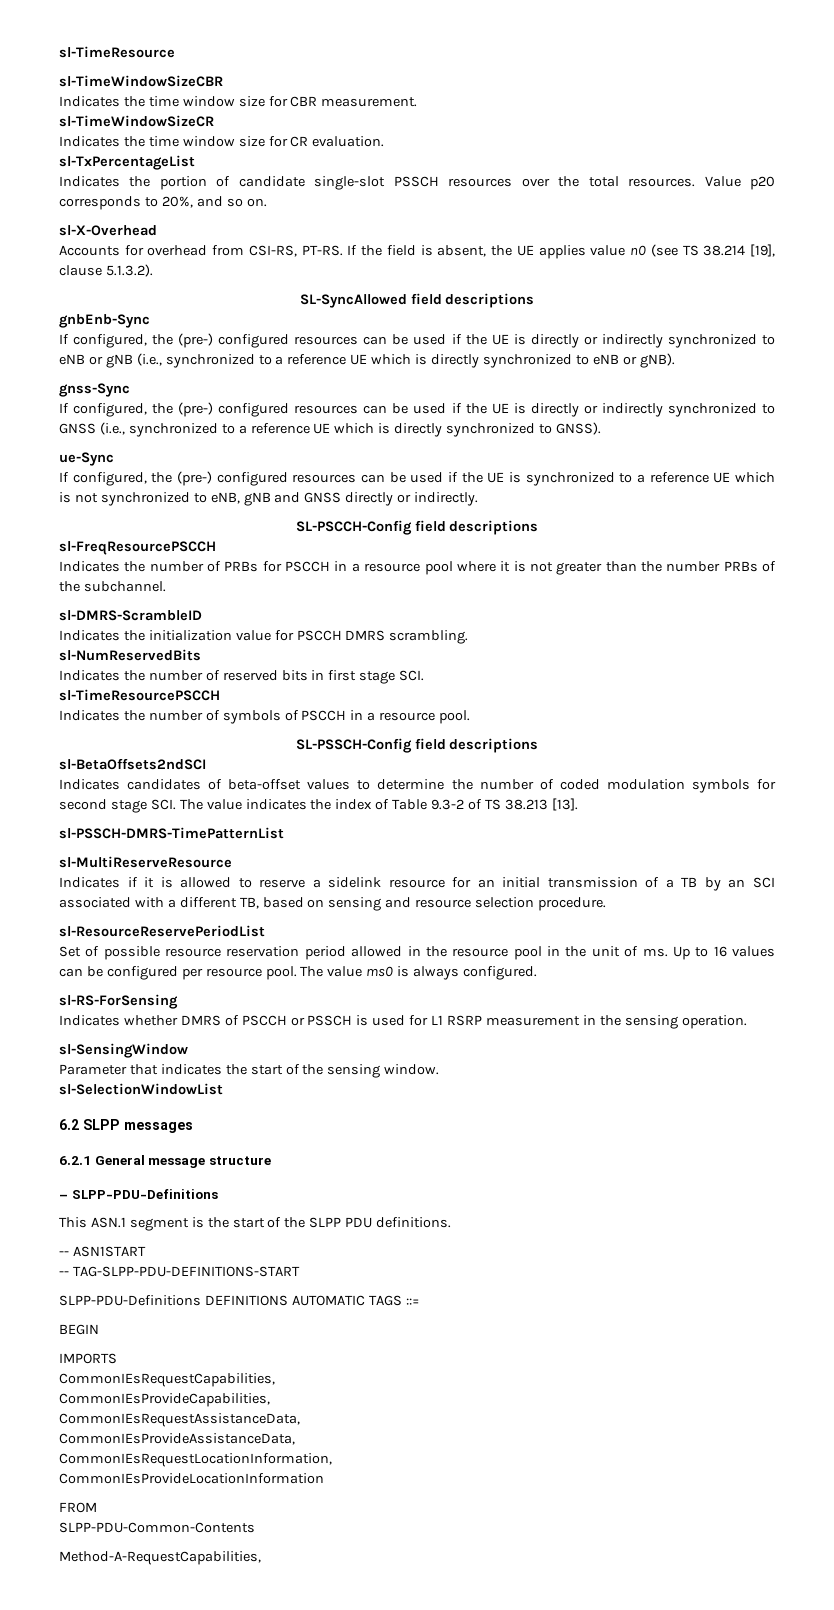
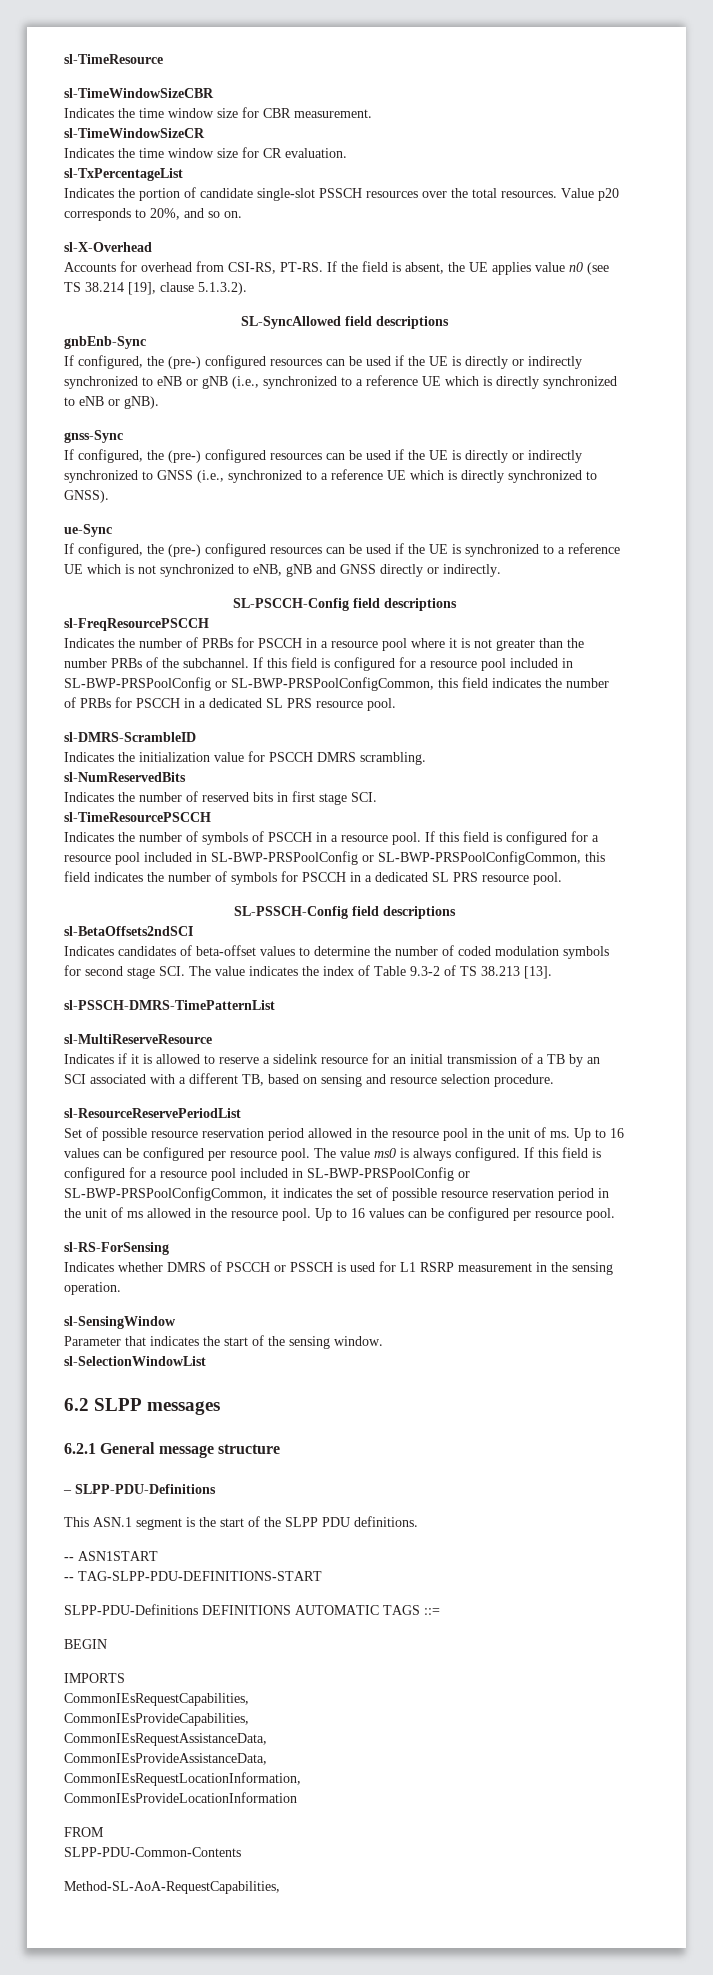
(166, 586) none -> [253,657,573,671] [64,677,609,691] [64,697,396,711] If this field is configured for a resource pool included in SL-BWP-PRSPoolConfig or SL-BWP-PRSPoolConfigCommon, this field indicates the number of PRBs for PSCCH in a dedicated SL PRS resource pool.
(471, 717) none -> [425,831,599,845] [64,851,605,865] [64,871,562,885] If this field is configured for a resource pool included in SL-BWP-PRSPoolConfig or SL-BWP-PRSPoolConfigCommon, this field indicates the number of symbols for PSCCH in a dedicated SL PRS resource pool.
(538, 973) none -> [524,1147,601,1158] [64,1167,470,1181] [64,1187,609,1201] [64,1207,615,1221] If this field is configured for a resource pool included in SL-BWP-PRSPoolConfig or SL-BWP-PRSPoolConfigCommon, it indicates the set of possible resource reservation period in the unit of ms allowed in the resource pool. Up to 16 values can be configured per resource pool.
[59,1551,261,1565] Method-A-RequestCapabilities, -> [64,1881,280,1894] Method-SL-AoA-RequestCapabilities,

